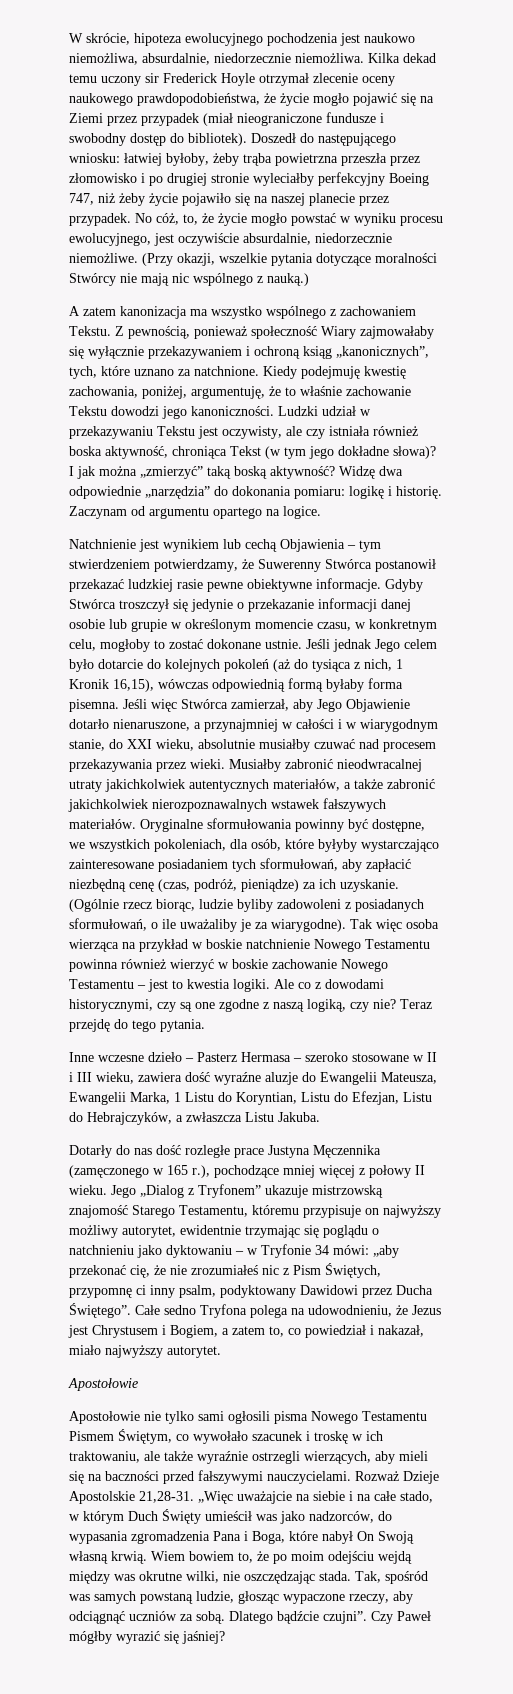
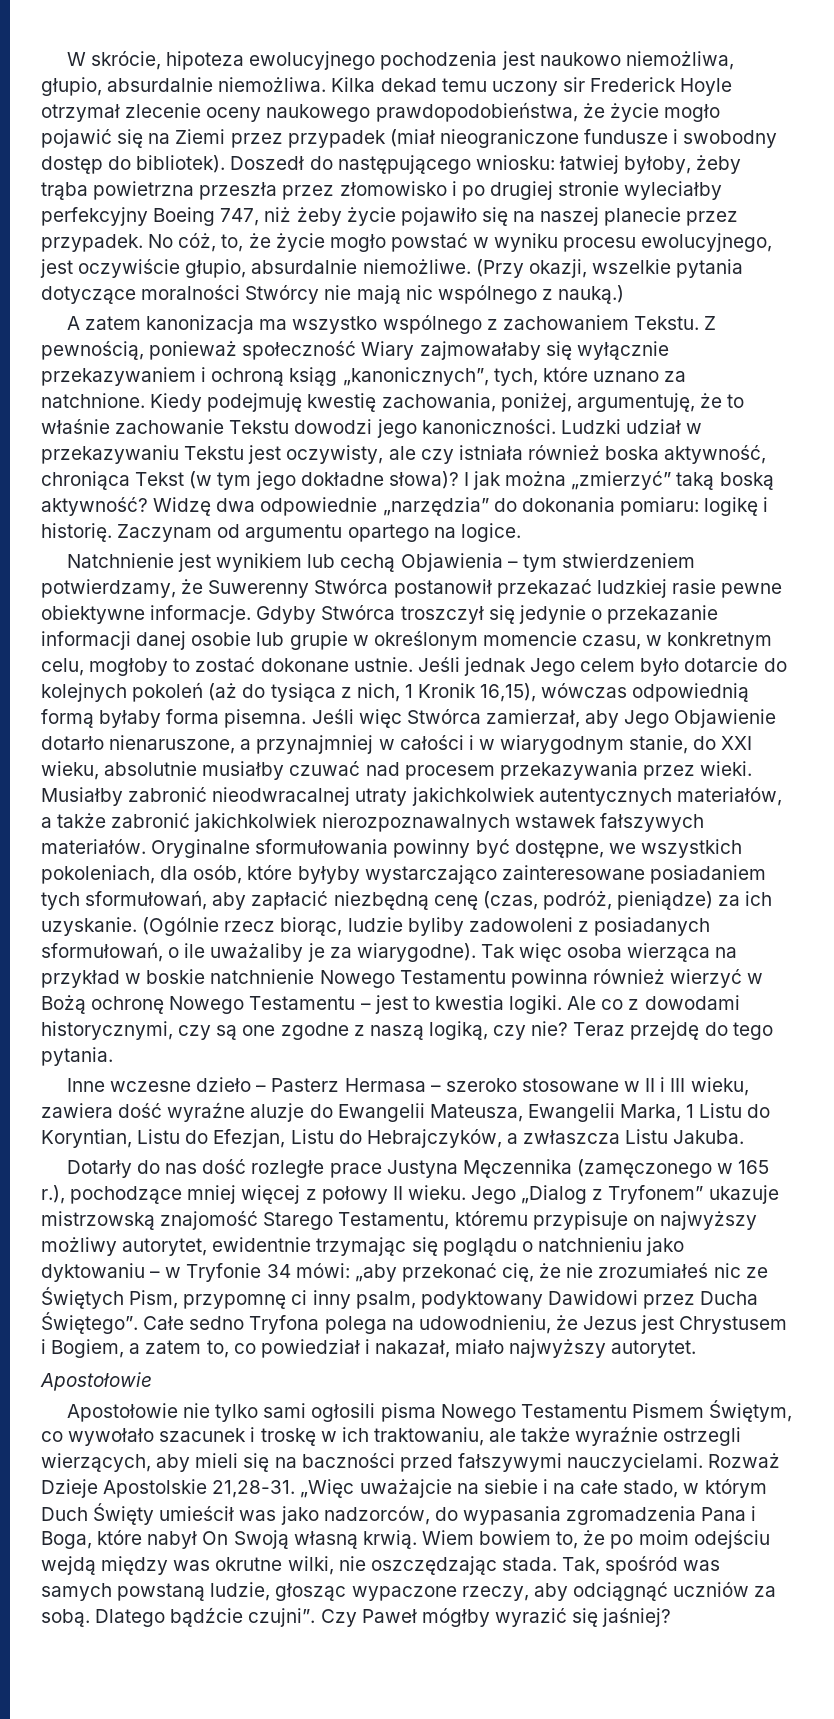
[142,53,291,65] absurdalnie, niedorzecznie -> [41,77,214,96] głupio, absurdalnie
[243,233,392,245] absurdalnie, niedorzecznie -> [185,259,358,278] głupio, absurdalnie
[232,959,337,969] boskie zachowanie -> [41,995,165,1014] Bożą ochronę
[283,1263,381,1278] z Pism Świętych, -> [745,1267,768,1278] [41,1287,179,1309] ze Świętych Pism,

